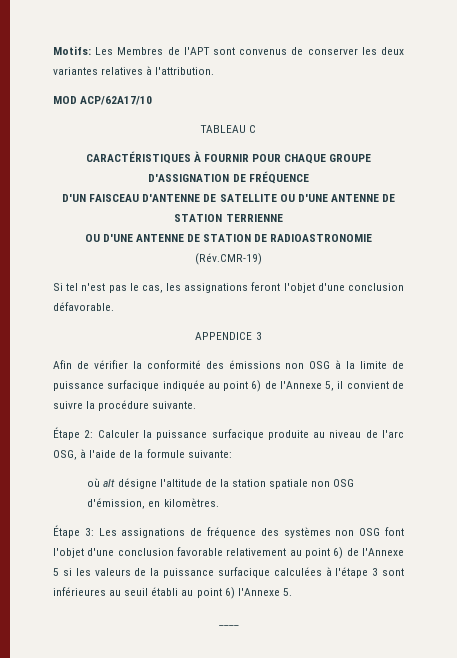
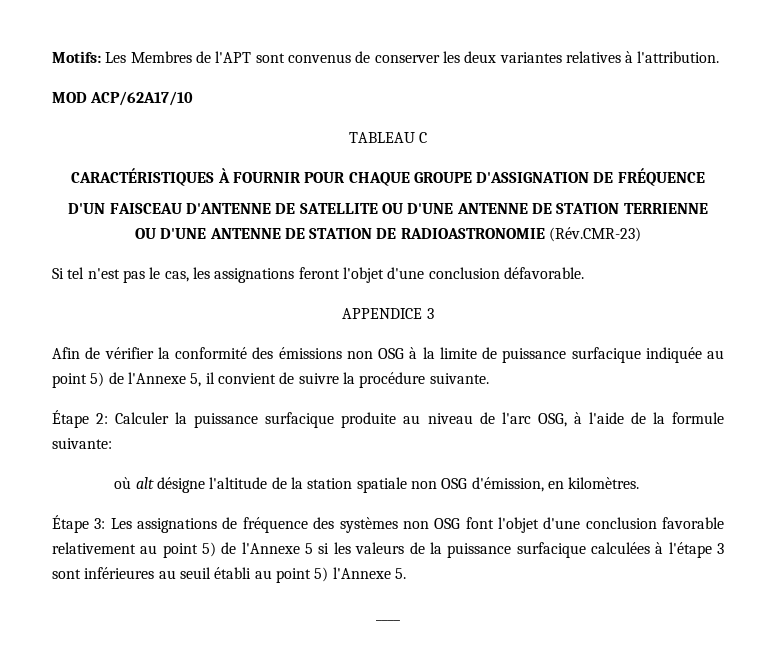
[195,253,262,265] (Rév.CMR-19) -> [549,227,642,242] (Rév.CMR-23)
[251,380,262,392] 6) -> [90,372,105,387] 5)
[333,547,344,559] 6) -> [202,542,217,557] 5)
[224,587,235,599] 6) -> [314,567,329,582] 5)

